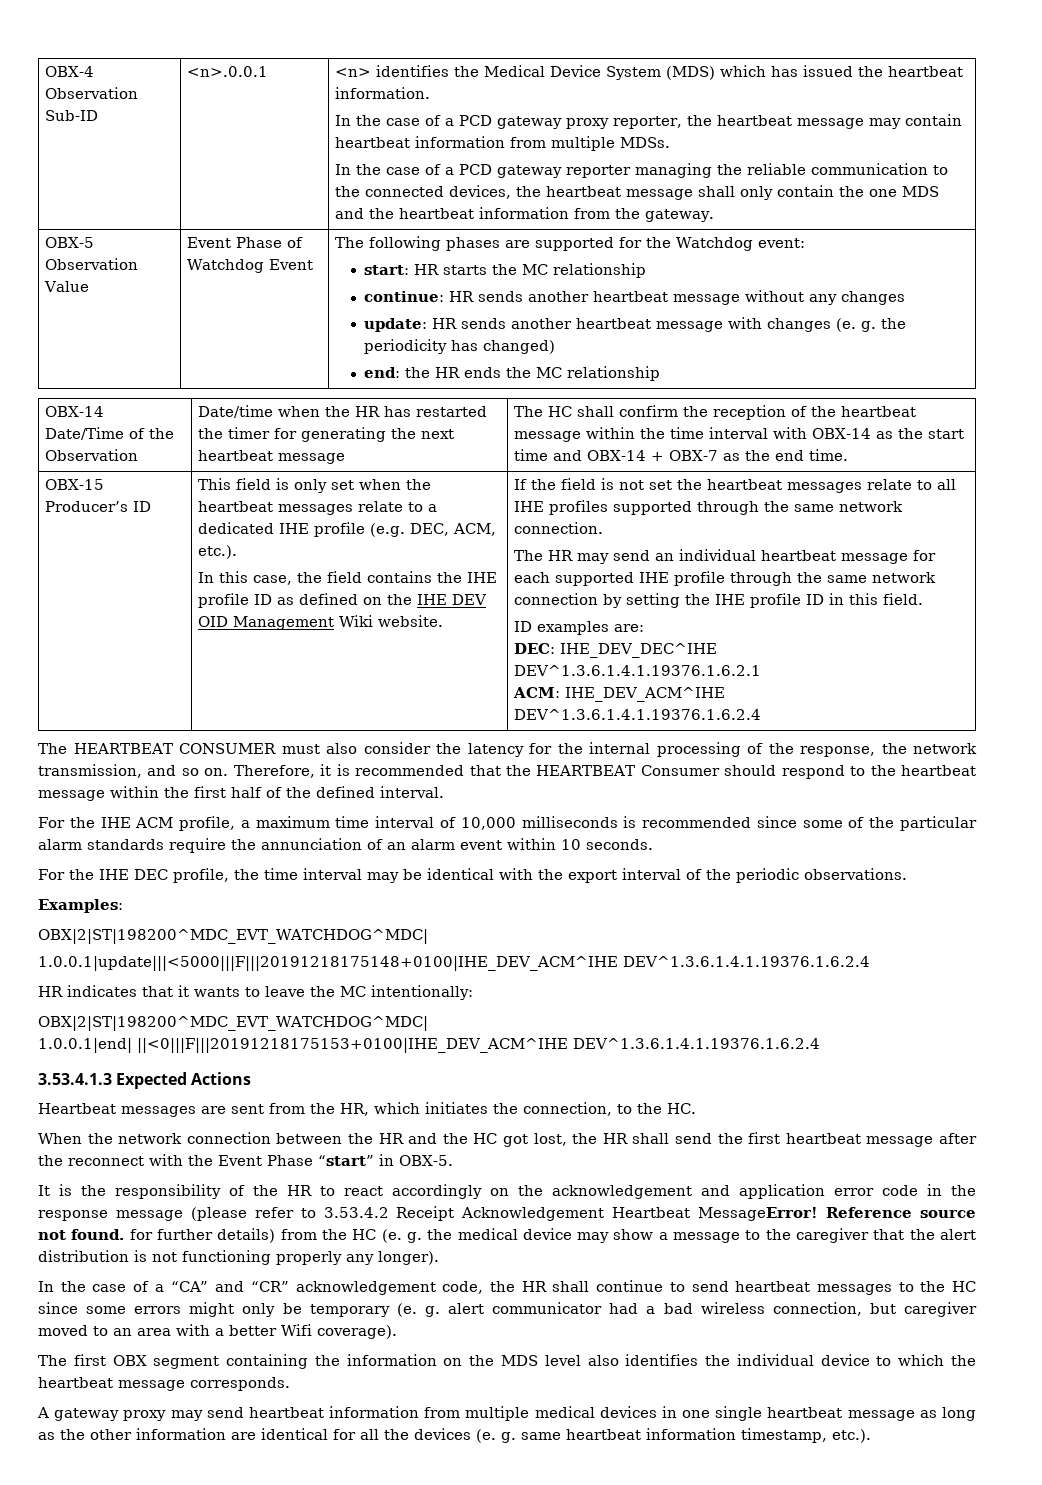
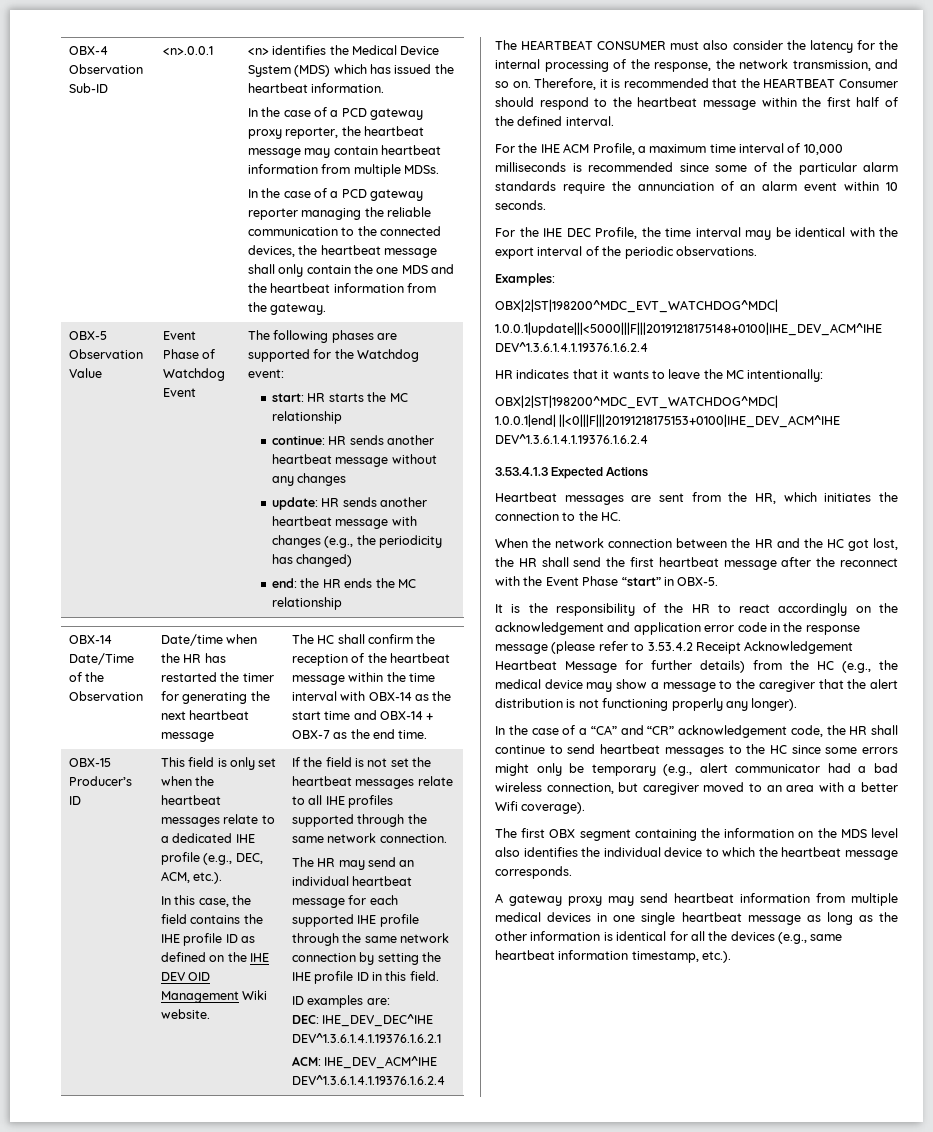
[836,318,877,332] (e. g. -> [324,536,354,548] (e.g.,
[370,523,406,537] (e.g. -> [203,853,233,865] (e.g.,
[179,816,236,831] profile, -> [592,143,635,155] Profile,
[173,868,229,883] profile, -> [595,227,637,239] Profile,
[523,1102,612,1116] connection, -> [495,512,559,521] connection
[698,1207,976,1221] [38,1229,125,1240] MessageError! Reference source not found. -> [565,661,617,673] Message
[381,1229,422,1243] (e. g. -> [842,661,871,673] (e.g.,
[396,1303,440,1317] (e. g. -> [663,764,693,776] (e.g.,
[231,1432,256,1440] are -> [603,932,613,941] is
[476,1429,516,1443] (e. g. -> [778,932,807,944] (e.g.,

